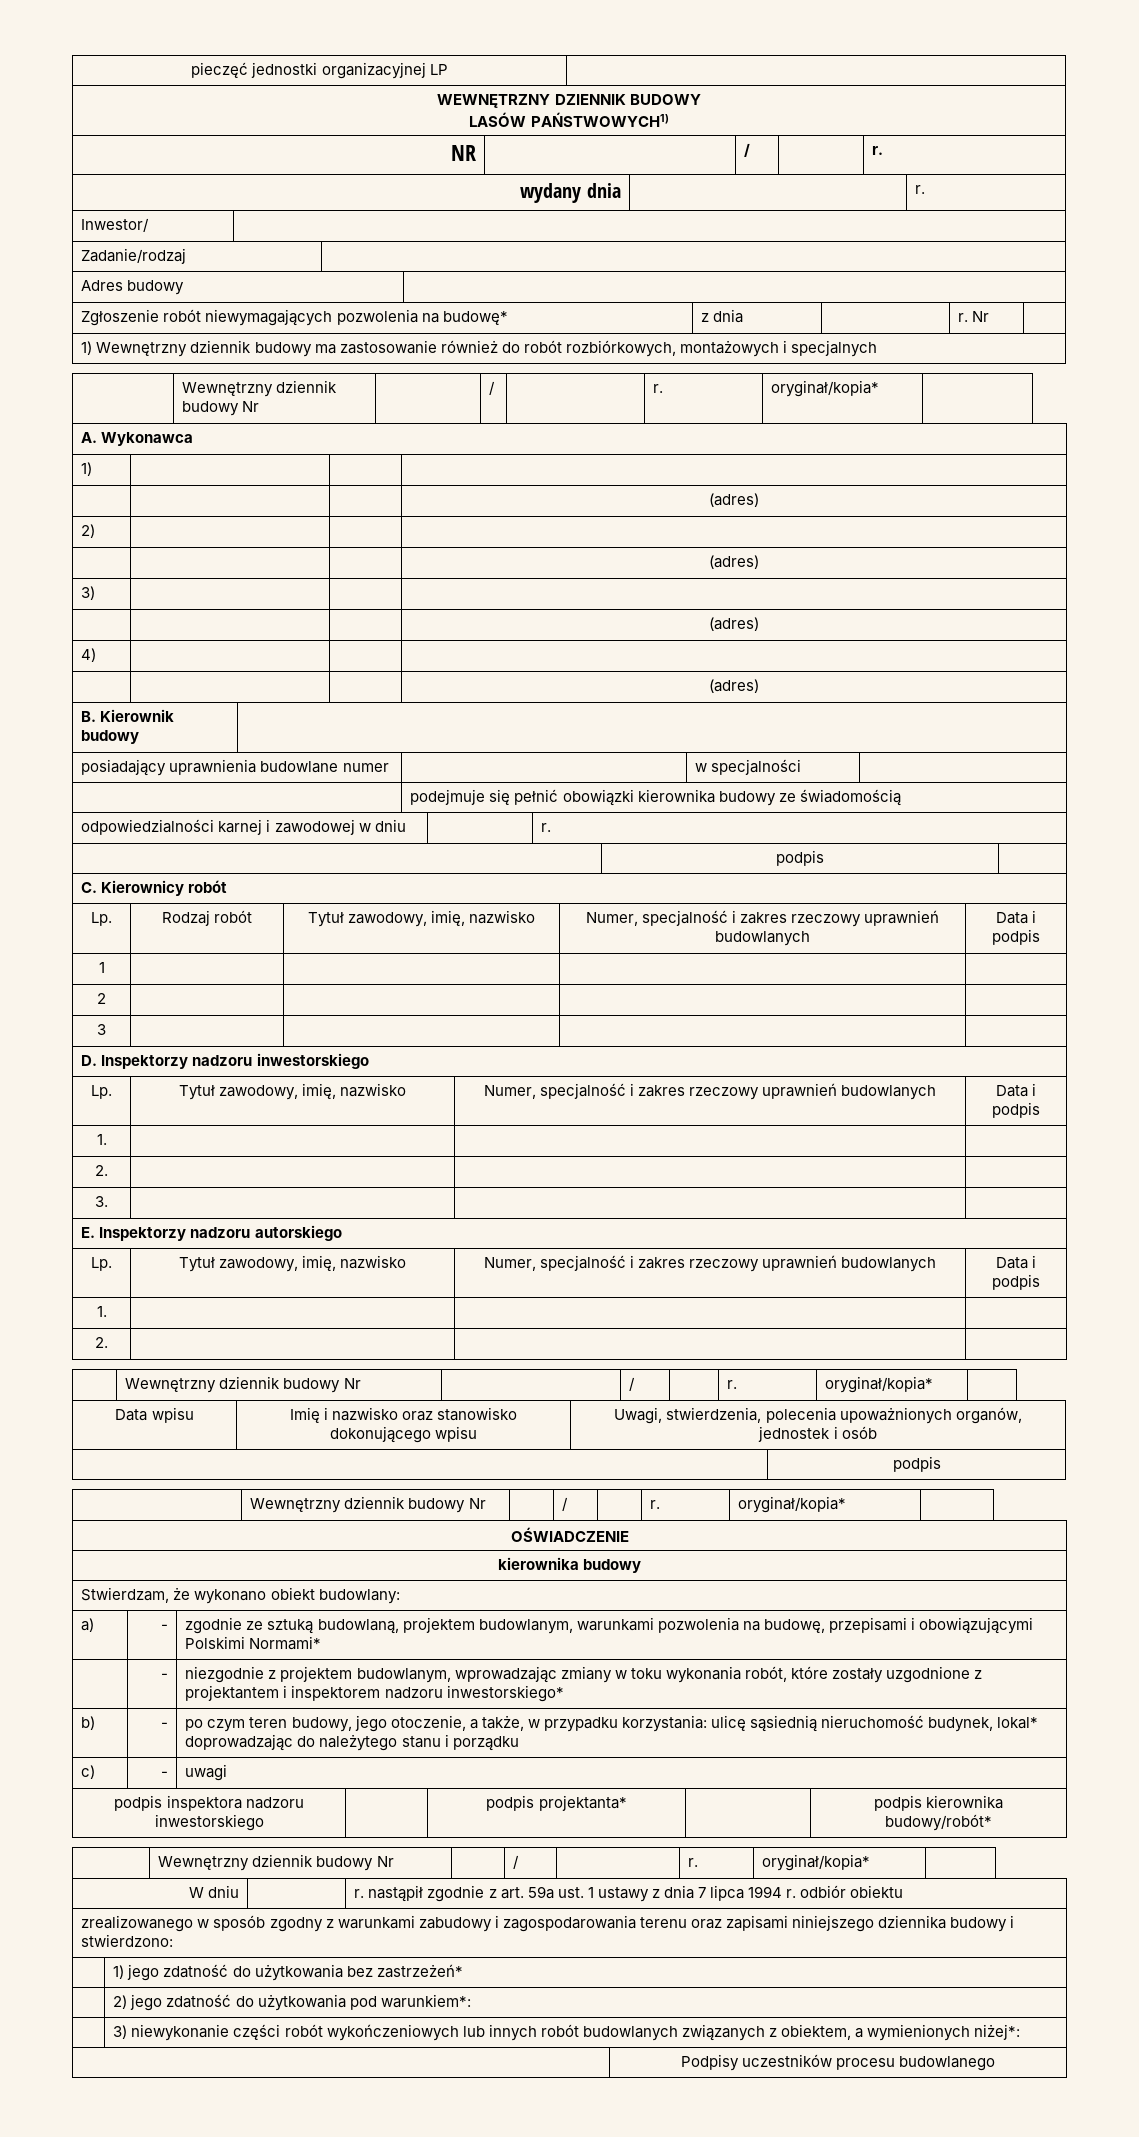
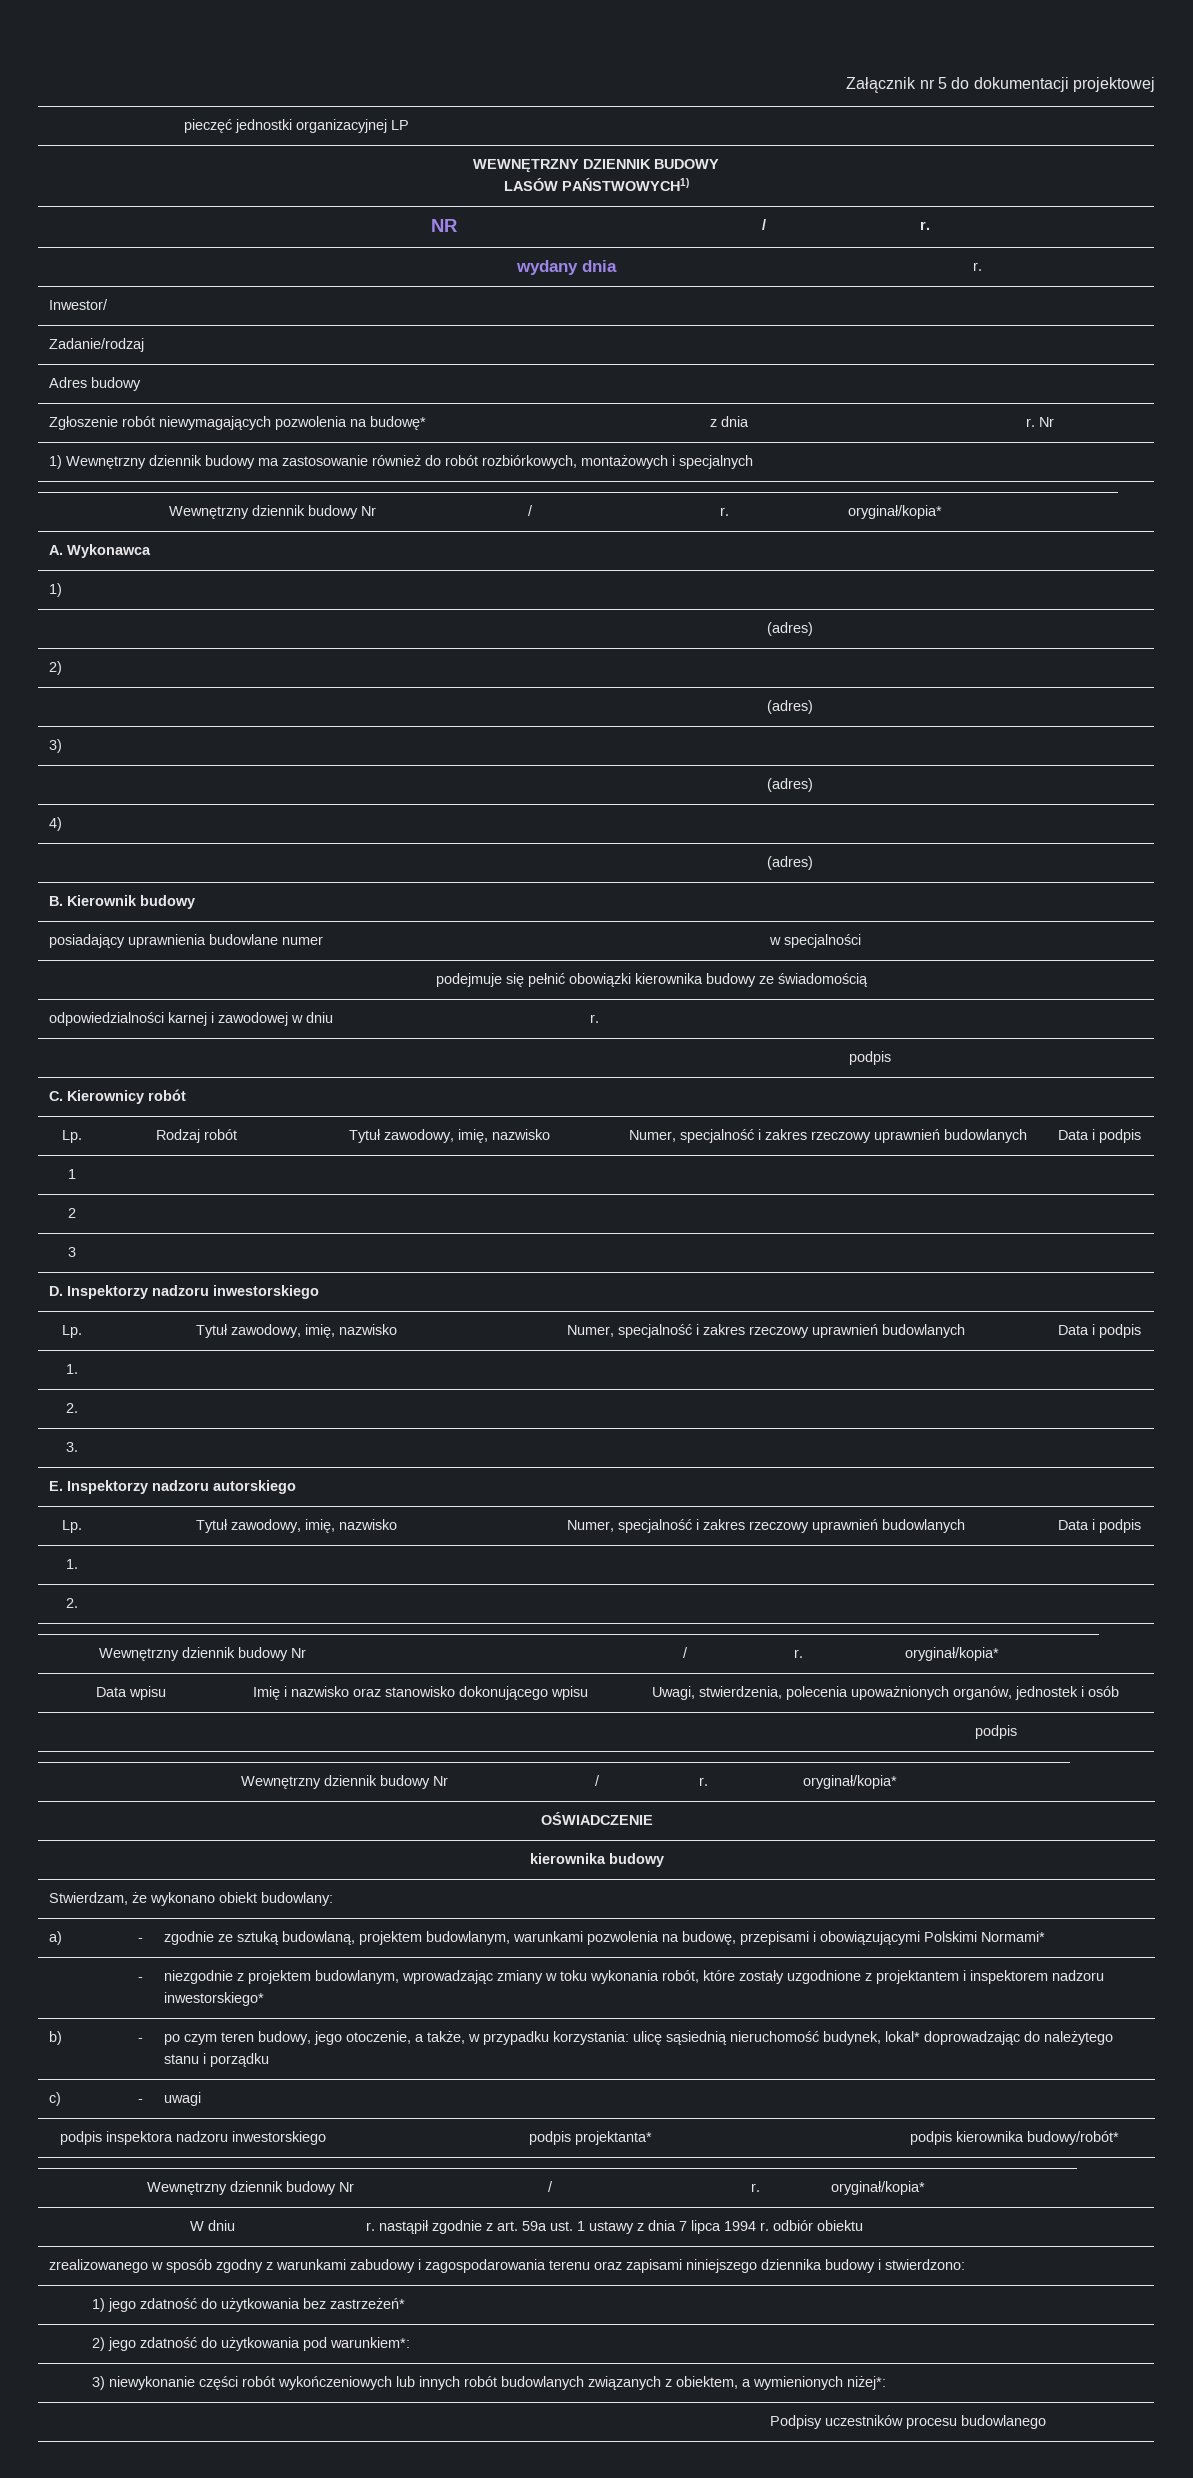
(191, 70) none -> [846,77,1156,93] Załącznik nr 5 do dokumentacji projektowej //

